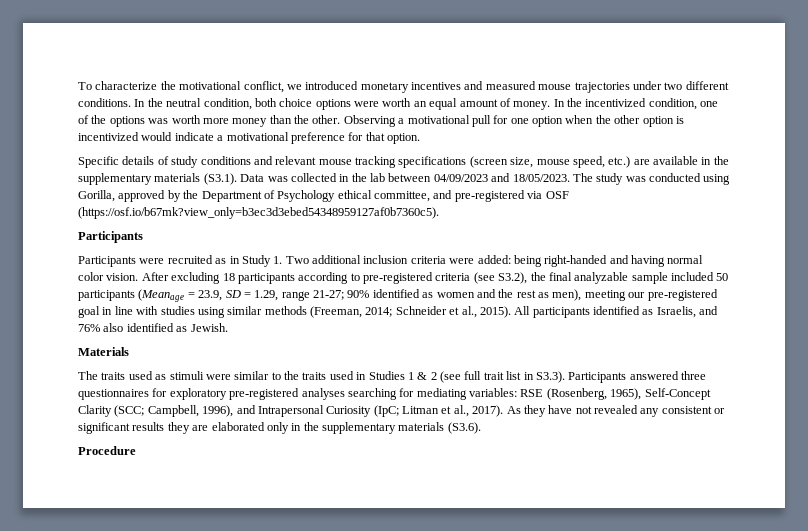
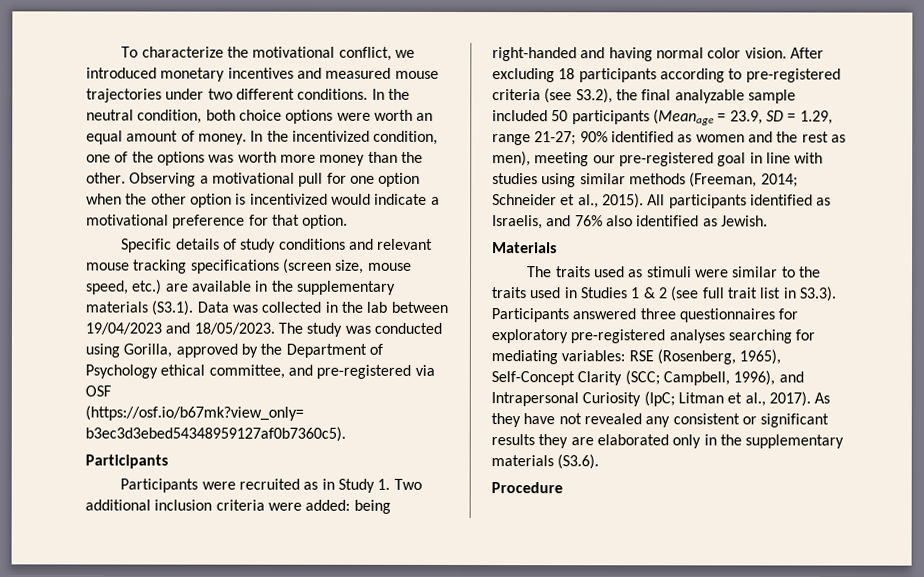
[433,174,488,182] 04/09/2023 -> [85,322,162,335] 19/04/2023

